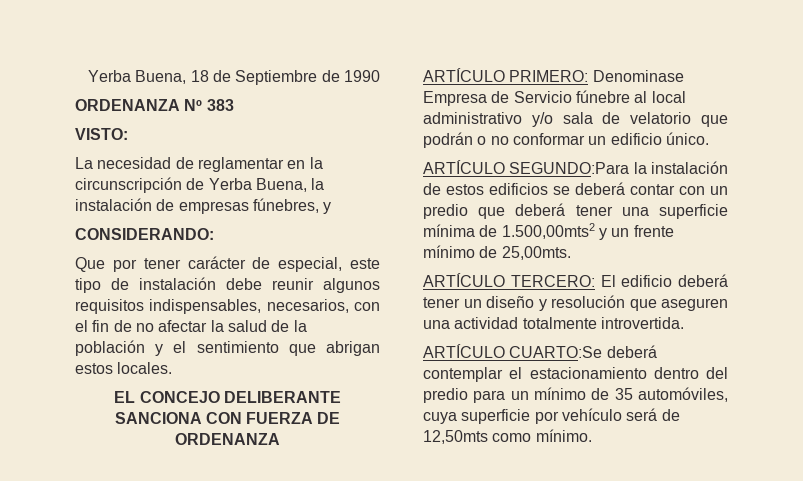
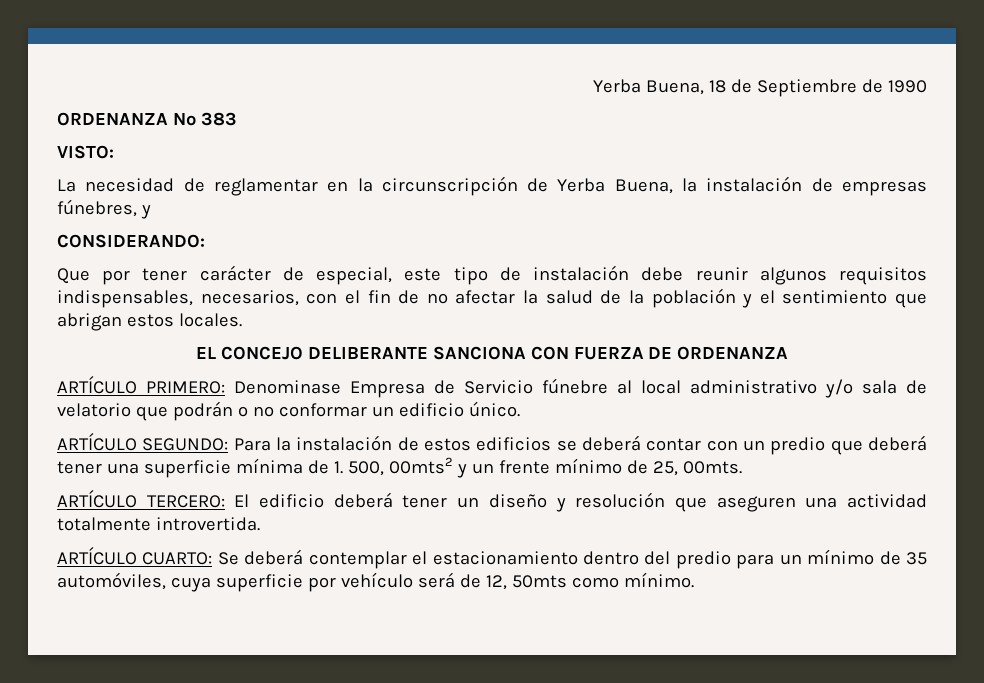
[509,162,630,174] SEGUNDO:Para -> [142,438,271,451] SEGUNDO: Para
[501,223,595,239] 1.500,00mts2 -> [333,457,453,476] 1. 500, 00mts2
[501,246,571,260] 25,00mts. -> [652,461,742,476] 25, 00mts.
[509,346,603,358] CUARTO:Se -> [142,552,239,565] CUARTO: Se
[423,430,488,444] 12,50mts -> [485,575,567,590] 12, 50mts

